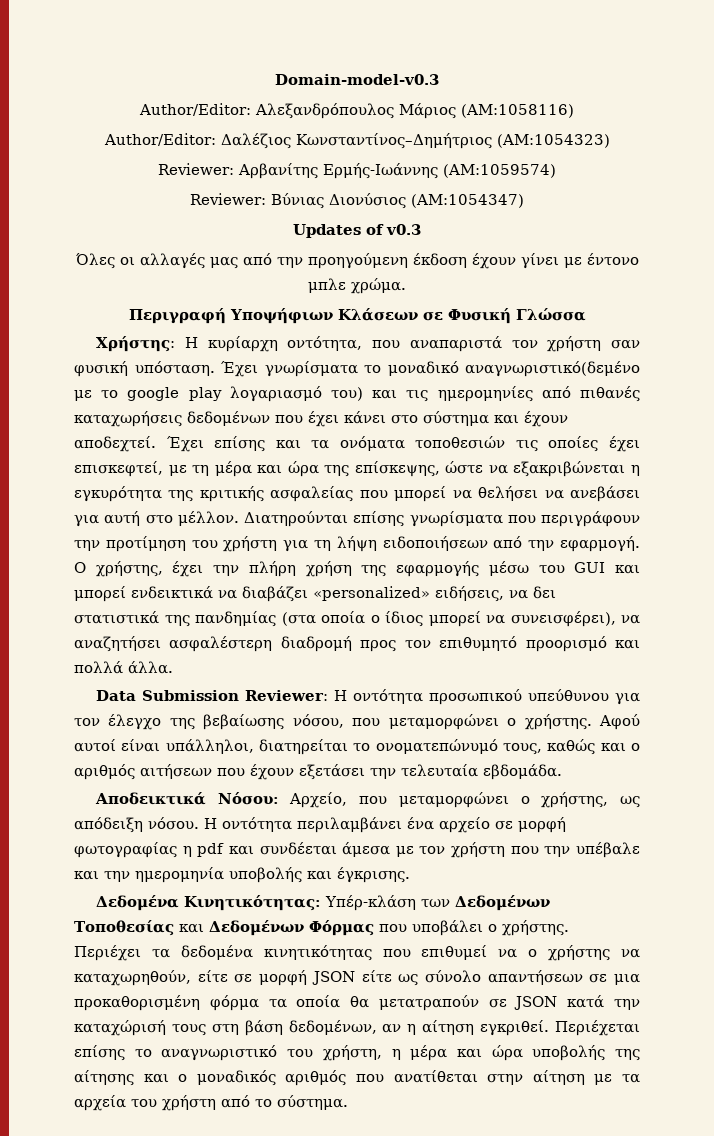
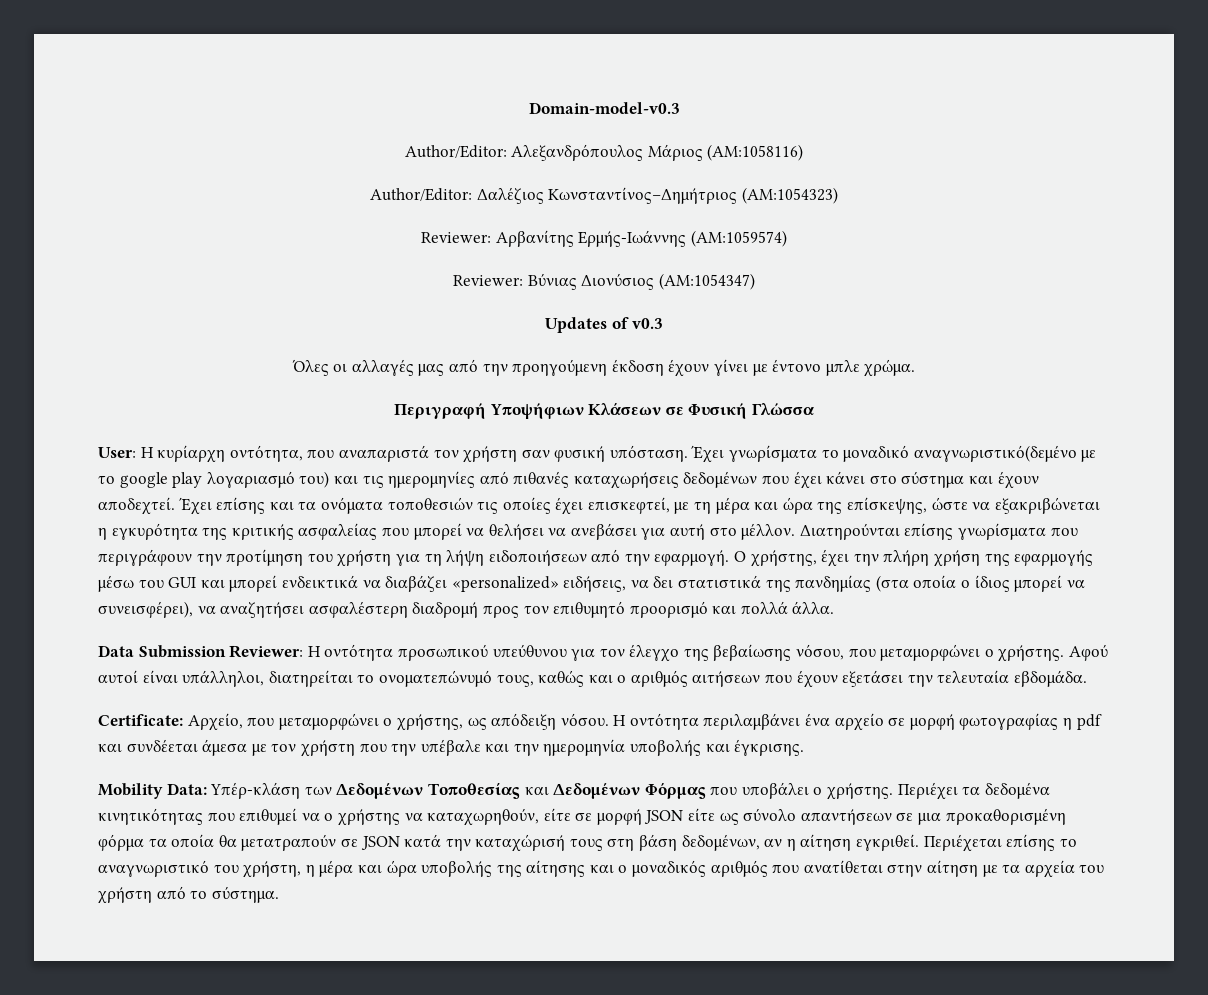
[96,336,176,352] Χρήστης: -> [98,447,136,458] User:
[95,792,279,805] Αποδεικτικά Νόσου: -> [98,714,183,726] Certificate:
[96,895,322,911] Δεδομένα Κινητικότητας: -> [98,783,207,799] Mobility Data:

